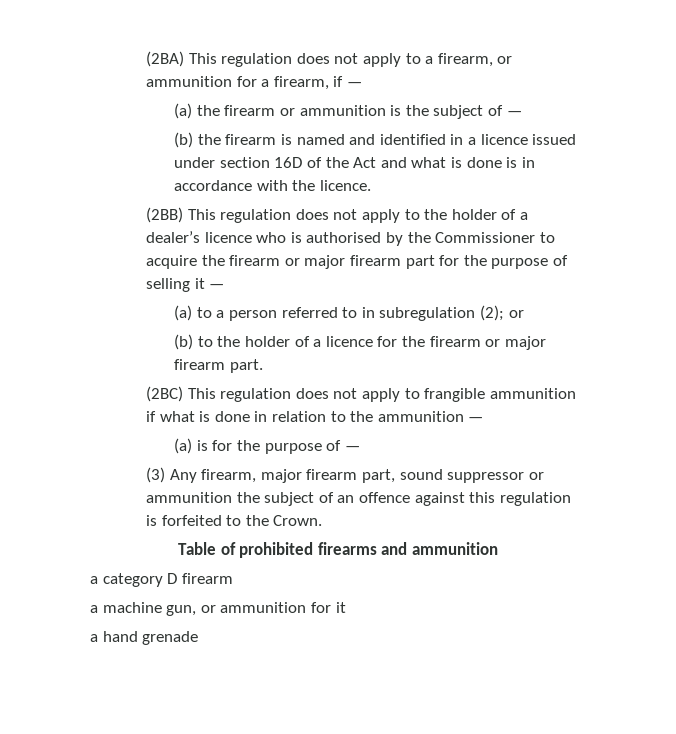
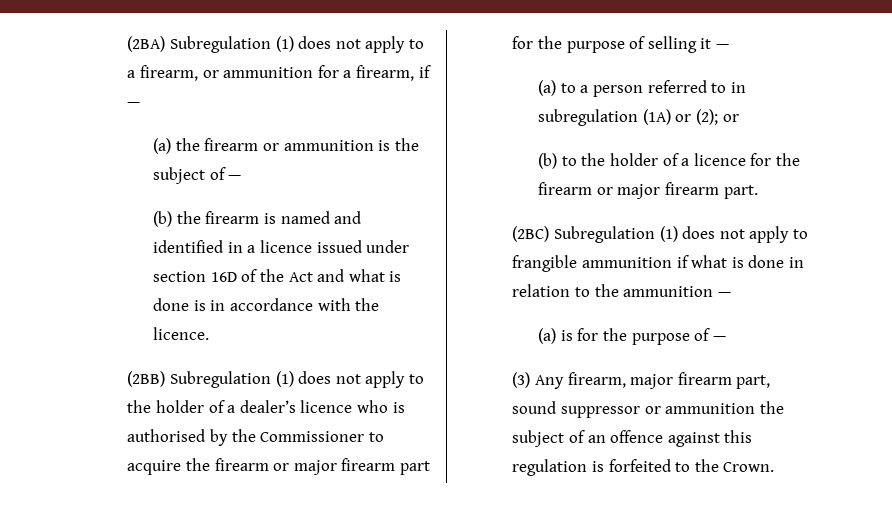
[188,53,293,67] This regulation -> [170,36,294,53] Subregulation (1)
[187,209,292,223] This regulation -> [170,371,294,388] Subregulation (1)
(476, 314) none -> [642,109,692,125] (1A) or
[187,388,292,402] This regulation -> [554,226,678,243] Subregulation (1)
[178,542,498,558] [90,573,233,587] [90,602,346,616] [90,631,199,645] // Table of prohibited firearms and ammunition // a category D firearm // a machine gun, or ammunition for it // a hand grenade -> (775, 467) none

